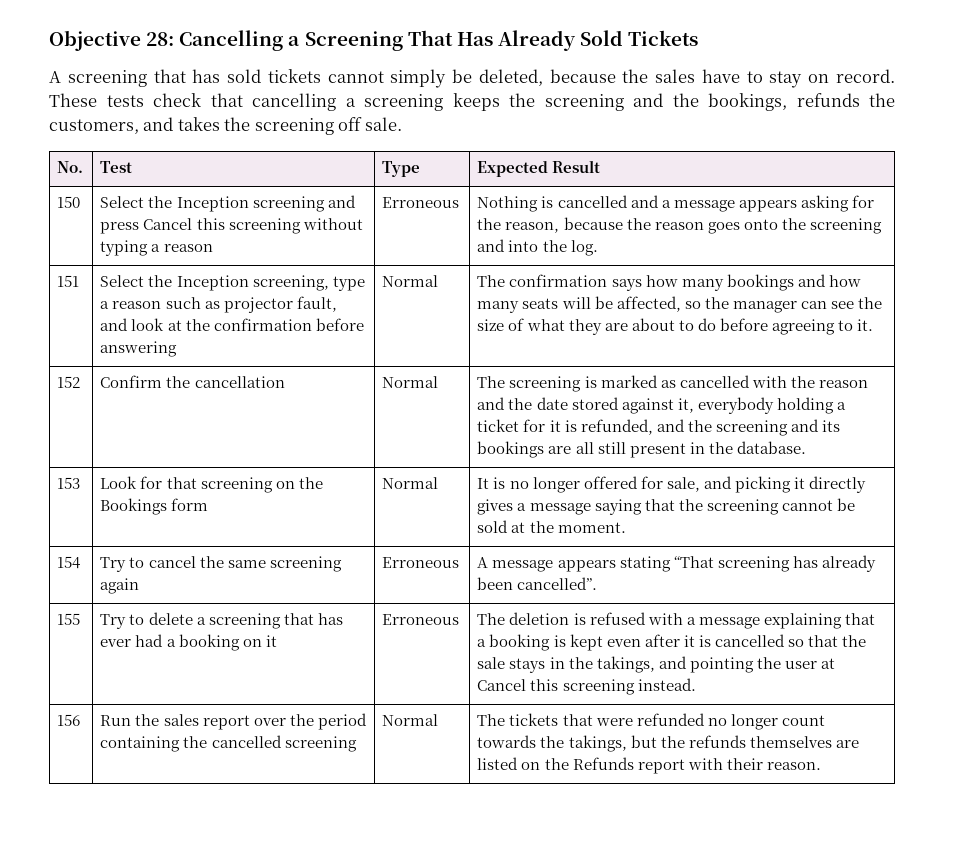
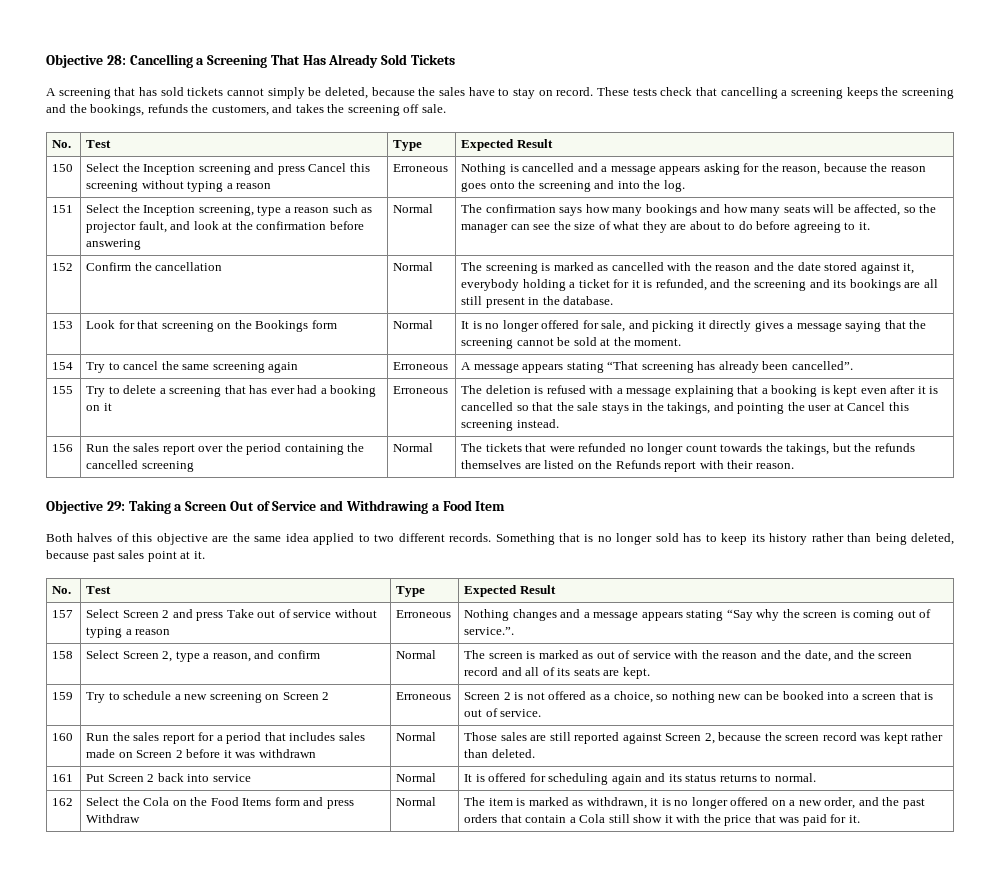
(821, 766) none -> [46,500,506,514] [46,533,954,545] [46,550,205,562] [52,586,72,594] [86,586,112,594] [396,586,426,597] [464,585,556,597] [52,610,74,618] [86,609,377,621] [86,627,171,638] [396,610,452,618] [464,609,932,621] [464,627,515,635] [52,651,74,659] [86,650,320,662] [396,650,437,659] [464,650,913,662] [464,667,650,679] [52,692,74,700] [86,691,330,703] [396,692,452,700] [464,691,934,703] [464,708,542,717] [52,733,74,741] [86,732,365,744] [86,749,316,758] [396,732,437,741] [464,732,944,744] [464,749,535,758] [52,774,74,782] [86,773,251,782] [396,773,437,782] [464,773,816,785] [52,798,74,806] [86,797,354,809] [86,814,141,823] [396,797,437,806] [464,797,925,809] [464,814,860,826] // Objective 29: Taking a Screen Out of Service and Withdrawing a Food Item // Both halves of this objective are the same idea applied to two different records. Something that is no longer sold has to keep its history rather than being deleted, because past sales point at it. // No. | Test | Type | Expected Result // 157 | Select Screen 2 and press Take out of service without typing a reason | Erroneous | Nothing changes and a message appears stating “Say why the screen is coming out of service.”. // 158 | Select Screen 2, type a reason, and confirm | Normal | The screen is marked as out of service with the reason and the date, and the screen record and all of its seats are kept. // 159 | Try to schedule a new screening on Screen 2 | Erroneous | Screen 2 is not offered as a choice, so nothing new can be booked into a screen that is out of service. // 160 | Run the sales report for a period that includes sales made on Screen 2 before it was withdrawn | Normal | Those sales are still reported against Screen 2, because the screen record was kept rather than deleted. // 161 | Put Screen 2 back into service | Normal | It is offered for scheduling again and its status returns to normal. // 162 | Select the Cola on the Food Items form and press Withdraw | Normal | The item is marked as withdrawn, it is no longer offered on a new order, and the past orders that contain a Cola still show it with the price that was paid for it.

